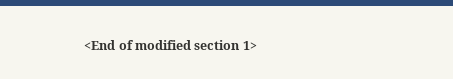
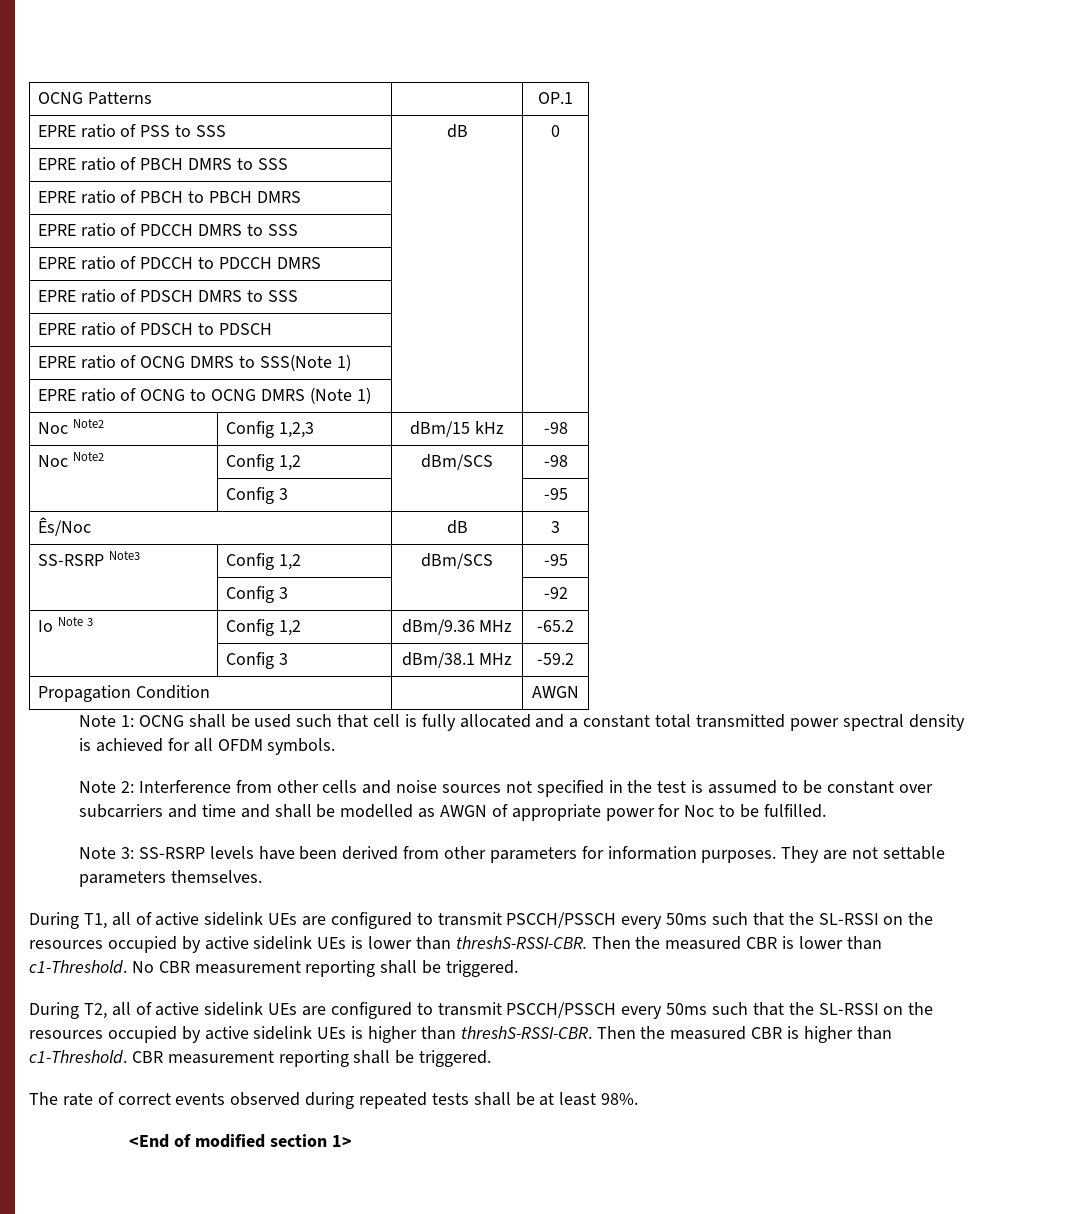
(84, 45) none -> [37,92,152,105] [538,92,573,104] [37,124,227,138] [446,124,468,138] [551,125,560,137] [37,157,288,171] [37,190,301,204] [37,223,298,237] [37,256,321,270] [37,289,298,303] [37,322,273,336] [37,354,351,371] [37,387,371,404] [37,419,104,434] [225,421,314,438] [410,421,504,437] [543,422,568,434] [37,452,104,467] [225,454,301,471] [421,454,493,470] [543,455,568,467] [225,487,288,504] [543,488,568,500] [37,517,91,536] [446,520,468,534] [551,521,560,533] [37,551,140,566] [225,553,301,570] [421,553,493,569] [543,554,568,566] [225,586,288,603] [543,587,568,599] [37,617,94,632] [225,619,301,636] [401,619,513,635] [537,620,574,632] [225,652,288,669] [401,652,513,668] [537,653,574,665] [37,685,210,702] [532,686,579,698] [79,714,965,731] [79,738,336,755] [79,780,933,797] [79,804,826,821] [79,846,945,863] [79,870,263,887] [29,912,934,929] [29,936,882,953] [29,960,519,977] [29,1002,934,1019] [29,1026,892,1043] [29,1050,492,1067] [29,1092,639,1109] OCNG Patterns | | OP.1 // EPRE ratio of PSS to SSS | dB | 0 // EPRE ratio of PBCH DMRS to SSS | | // EPRE ratio of PBCH to PBCH DMRS | | // EPRE ratio of PDCCH DMRS to SSS | | // EPRE ratio of PDCCH to PDCCH DMRS | | // EPRE ratio of PDSCH DMRS to SSS | | // EPRE ratio of PDSCH to PDSCH | | // EPRE ratio of OCNG DMRS to SSS(Note 1) | | // EPRE ratio of OCNG to OCNG DMRS (Note 1) | | // Noc Note2 | Config 1,2,3 | dBm/15 kHz | -98 // Noc Note2 | Config 1,2 | dBm/SCS | -98 // | Config 3 | | -95 // Ês/Noc | dB | 3 // SS-RSRP Note3 | Config 1,2 | dBm/SCS | -95 // | Config 3 | | -92 // Io Note 3 | Config 1,2 | dBm/9.36 MHz | -65.2 // | Config 3 | dBm/38.1 MHz | -59.2 // Propagation Condition | | AWGN // Note 1: OCNG shall be used such that cell is fully allocated and a constant total transmitted power spectral density is achieved for all OFDM symbols. // Note 2: Interference from other cells and noise sources not specified in the test is assumed to be constant over subcarriers and time and shall be modelled as AWGN of appropriate power for Noc to be fulfilled. // Note 3: SS-RSRP levels have been derived from other parameters for information purposes. They are not settable parameters themselves. // During T1, all of active sidelink UEs are configured to transmit PSCCH/PSSCH every 50ms such that the SL-RSSI on the resources occupied by active sidelink UEs is lower than threshS-RSSI-CBR. Then the measured CBR is lower than c1-Threshold. No CBR measurement reporting shall be triggered. // During T2, all of active sidelink UEs are configured to transmit PSCCH/PSSCH every 50ms such that the SL-RSSI on the resources occupied by active sidelink UEs is higher than threshS-RSSI-CBR. Then the measured CBR is higher than c1-Threshold. CBR measurement reporting shall be triggered. // The rate of correct events observed during repeated tests shall be at least 98%. //

